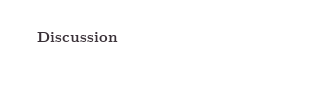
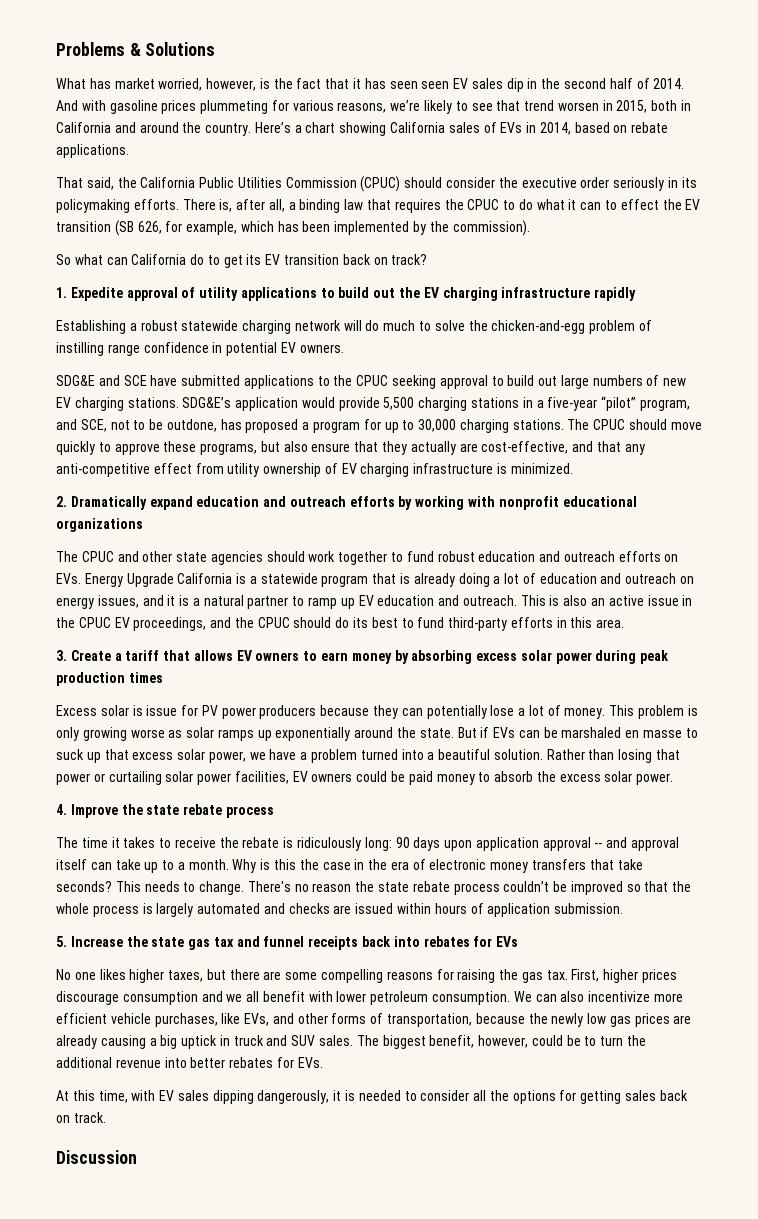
(37, 37) none -> [56,42,216,56] [56,78,685,92] [56,100,692,114] [56,122,669,136] [56,144,129,158] [56,176,697,192] [56,199,701,213] [56,220,530,236] [56,254,428,268] [56,287,637,301] [56,320,652,334] [56,342,344,356] [56,375,687,389] [56,396,690,411] [56,419,702,433] [56,441,645,455] [56,463,573,477] [56,496,637,510] [56,518,143,532] [56,551,679,565] [56,573,695,587] [56,595,693,609] [56,617,625,631] [56,650,670,664] [56,672,163,686] [56,705,698,719] [56,727,698,741] [56,749,681,763] [56,771,674,785] [56,804,274,818] [56,837,680,851] [56,859,643,873] [56,881,692,895] [56,903,624,917] [56,936,519,950] [56,969,678,983] [56,991,683,1005] [56,1013,692,1027] [56,1035,647,1049] [56,1057,323,1068] [56,1090,688,1104] [56,1112,106,1123] Problems & Solutions // What has market worried, however, is the fact that it has seen seen EV sales dip in the second half of 2014. And with gasoline prices plummeting for various reasons, we’re likely to see that trend worsen in 2015, both in California and around the country. Here’s a chart showing California sales of EVs in 2014, based on rebate applications. // That said, the California Public Utilities Commission (CPUC) should consider the executive order seriously in its policymaking efforts. There is, after all, a binding law that requires the CPUC to do what it can to effect the EV transition (SB 626, for example, which has been implemented by the commission). // So what can California do to get its EV transition back on track? // 1. Expedite approval of utility applications to build out the EV charging infrastructure rapidly // Establishing a robust statewide charging network will do much to solve the chicken-and-egg problem of instilling range confidence in potential EV owners. // SDG&E and SCE have submitted applications to the CPUC seeking approval to build out large numbers of new EV charging stations. SDG&E’s application would provide 5,500 charging stations in a five-year “pilot” program, and SCE, not to be outdone, has proposed a program for up to 30,000 charging stations. The CPUC should move quickly to approve these programs, but also ensure that they actually are cost-effective, and that any anti-competitive effect from utility ownership of EV charging infrastructure is minimized. // 2. Dramatically expand education and outreach efforts by working with nonprofit educational organizations // The CPUC and other state agencies should work together to fund robust education and outreach efforts on EVs. Energy Upgrade California is a statewide program that is already doing a lot of education and outreach on energy issues, and it is a natural partner to ramp up EV education and outreach. This is also an active issue in the CPUC EV proceedings, and the CPUC should do its best to fund third-party efforts in this area. // 3. Create a tariff that allows EV owners to earn money by absorbing excess solar power during peak production times // Excess solar is issue for PV power producers because they can potentially lose a lot of money. This problem is only growing worse as solar ramps up exponentially around the state. But if EVs can be marshaled en masse to suck up that excess solar power, we have a problem turned into a beautiful solution. Rather than losing that power or curtailing solar power facilities, EV owners could be paid money to absorb the excess solar power. // 4. Improve the state rebate process // The time it takes to receive the rebate is ridiculously long: 90 days upon application approval -- and approval itself can take up to a month. Why is this the case in the era of electronic money transfers that take seconds? This needs to change. There's no reason the state rebate process couldn’t be improved so that the whole process is largely automated and checks are issued within hours of application submission. // 5. Increase the state gas tax and funnel receipts back into rebates for EVs // No one likes higher taxes, but there are some compelling reasons for raising the gas tax. First, higher prices discourage consumption and we all benefit with lower petroleum consumption. We can also incentivize more efficient vehicle purchases, like EVs, and other forms of transportation, because the newly low gas prices are already causing a big uptick in truck and SUV sales. The biggest benefit, however, could be to turn the additional revenue into better rebates for EVs. // At this time, with EV sales dipping dangerously, it is needed to consider all the options for getting sales back on track. //

